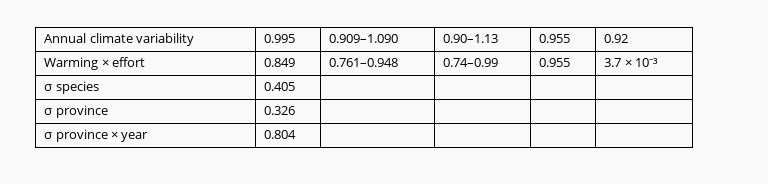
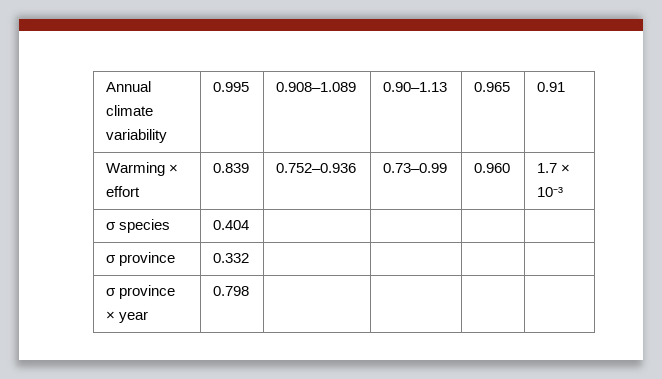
[329,34,399,43] 0.909–1.090 -> [276,82,357,92] 0.908–1.089
[539,34,571,43] [604,34,629,43] 0.955 | 0.92 -> [474,82,511,92] [537,82,566,92] 0.965 | 0.91
[264,58,296,67] [329,58,399,67] [443,58,499,67] [539,58,571,67] [604,58,622,67] 0.849 | 0.761–0.948 | 0.74–0.99 | 0.955 | 3.7 -> [213,163,250,173] [276,163,357,173] [383,163,448,173] [474,163,511,173] [537,163,558,173] 0.839 | 0.752–0.936 | 0.73–0.99 | 0.960 | 1.7
[264,82,296,91] 0.405 -> [213,220,250,230] 0.404
[264,106,296,115] 0.326 -> [213,253,250,263] 0.332
[264,130,297,139] 0.804 -> [213,286,250,296] 0.798

